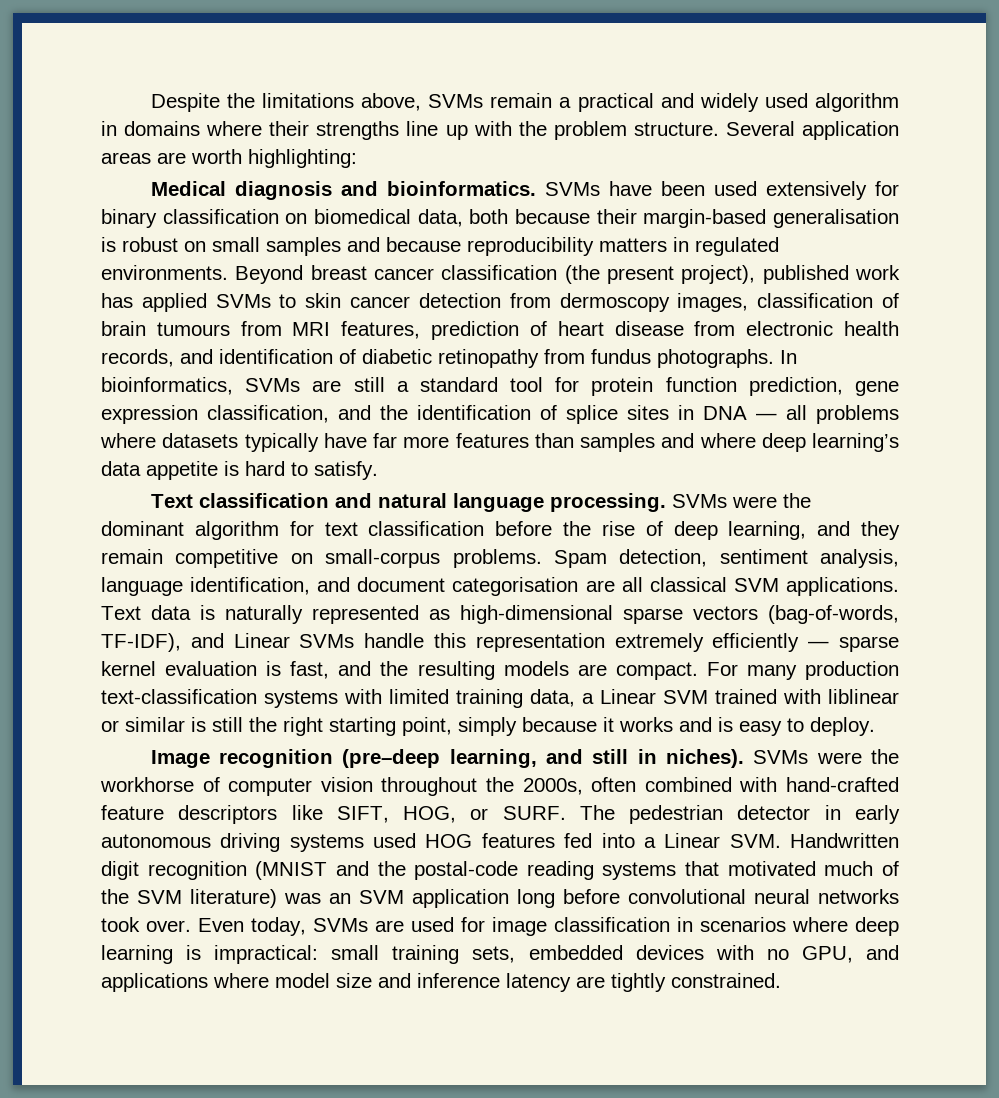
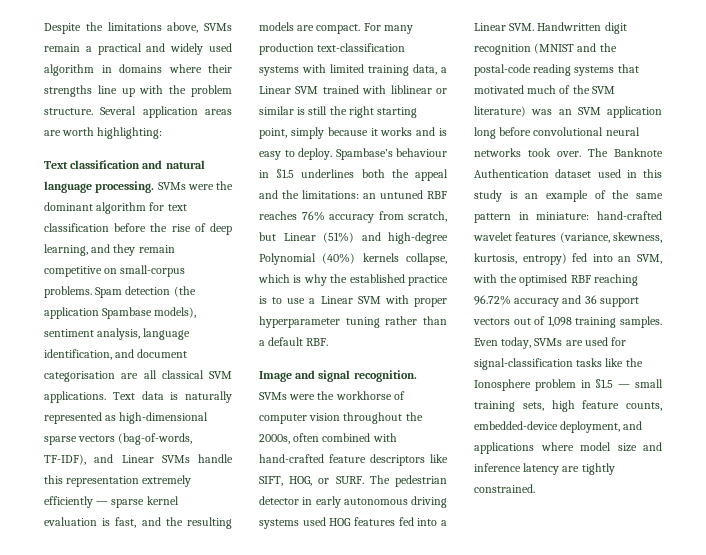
[150,181,899,200] [101,209,899,228] [101,237,779,256] [101,265,901,284] [101,293,900,312] [101,321,900,340] [101,349,797,368] [101,377,899,396] [101,405,899,424] [100,433,899,452] [101,461,378,480] // Medical diagnosis and bioinformatics. SVMs have been used extensively for binary classification on biomedical data, both because their margin-based generalisation is robust on small samples and because reproducibility matters in regulated environments. Beyond breast cancer classification (the present project), published work has applied SVMs to skin cancer detection from dermoscopy images, classification of brain tumours from MRI features, prediction of heart disease from electronic health records, and identification of diabetic retinopathy from fundus photographs. In bioinformatics, SVMs are still a standard tool for protein function prediction, gene expression classification, and the identification of splice sites in DNA — all problems where datasets typically have far more features than samples and where deep learning’s data appetite is hard to satisfy. -> (163, 133) none
[619,549,708,567] detection, -> [125,286,196,297] [44,307,197,319] detection (the application Spambase models),
[150,749,745,768] // Image recognition (pre–deep learning, and still in niches). -> [335,148,447,160] [259,169,448,181] [259,190,447,199] [259,211,447,223] [259,232,448,244] [259,253,447,265] [258,274,448,286] [259,295,447,307] [259,316,447,328] [259,337,329,346] [259,370,417,382] Spambase’s behaviour in §1.5 underlines both the appeal and the limitations: an untuned RBF reaches 76% accuracy from scratch, but Linear (51%) and high-degree Polynomial (40%) kernels collapse, which is why the established practice is to use a Linear SVM with proper hyperparameter tuning rather than a default RBF. // Image and signal recognition.
(191, 926) none -> [588,148,663,157] [474,169,662,178] [474,190,663,202] [474,211,662,223] [473,232,662,243] [474,253,662,265] [473,274,638,286] [474,295,639,307] [473,316,662,328] The Banknote Authentication dataset used in this study is an example of the same pattern in miniature: hand-crafted wavelet features (variance, skewness, kurtosis, entropy) fed into an SVM, with the optimised RBF reaching 96.72% accuracy and 36 support vectors out of 1,098 training samples.
[492,917,899,936] [101,945,853,964] image classification in scenarios where deep learning is impractical: small training sets, embedded devices with no GPU, -> [474,358,643,370] [474,379,663,391] [474,400,662,412] [474,421,621,433] signal-classification tasks like the Ionosphere problem in §1.5 — small training sets, high feature counts, embedded-device deployment,

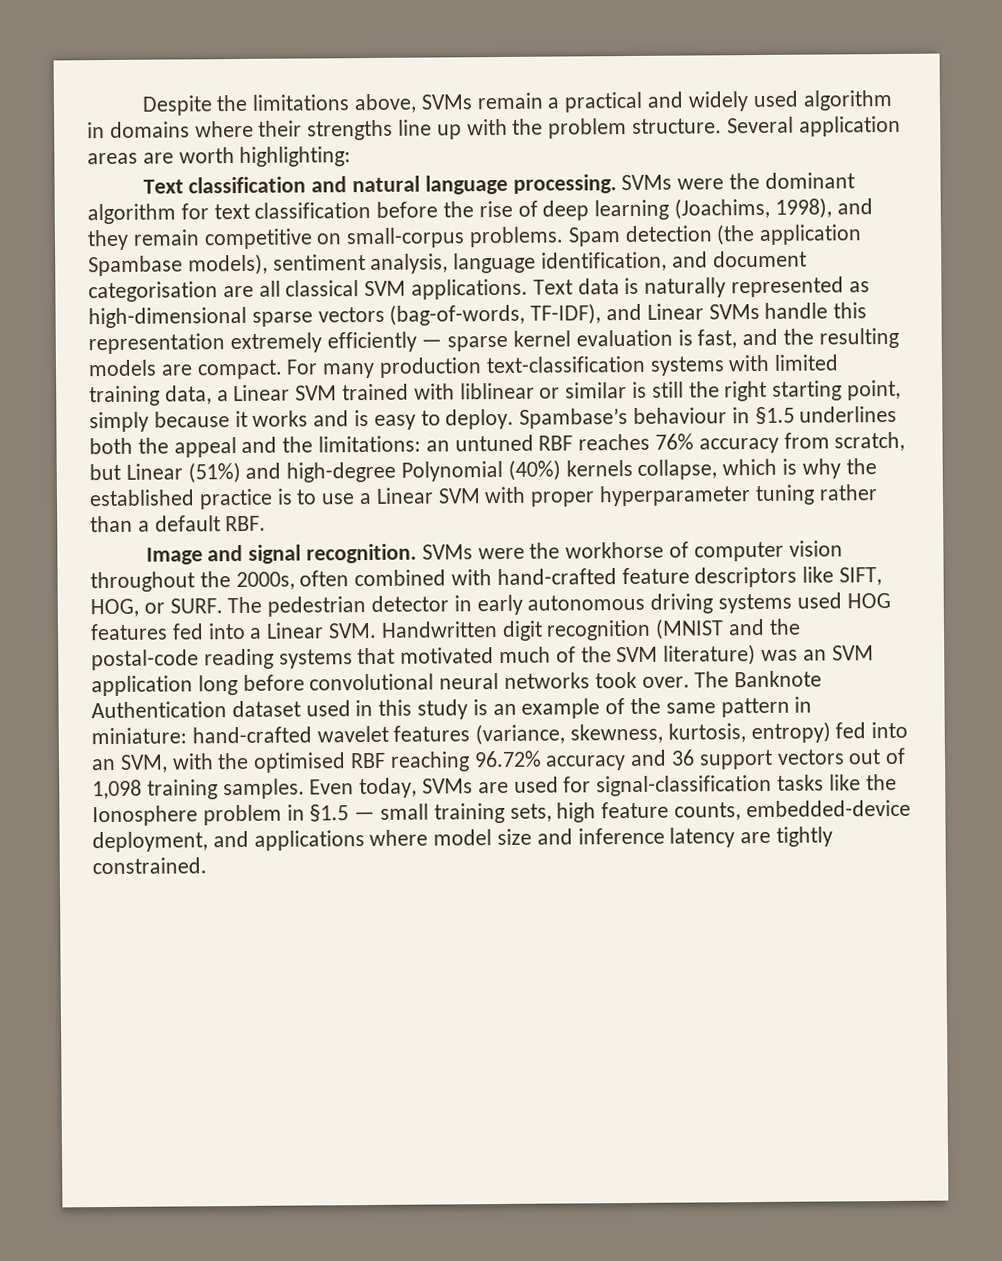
[44,244,88,256] learning, -> [594,197,832,221] learning (Joachims, 1998),

